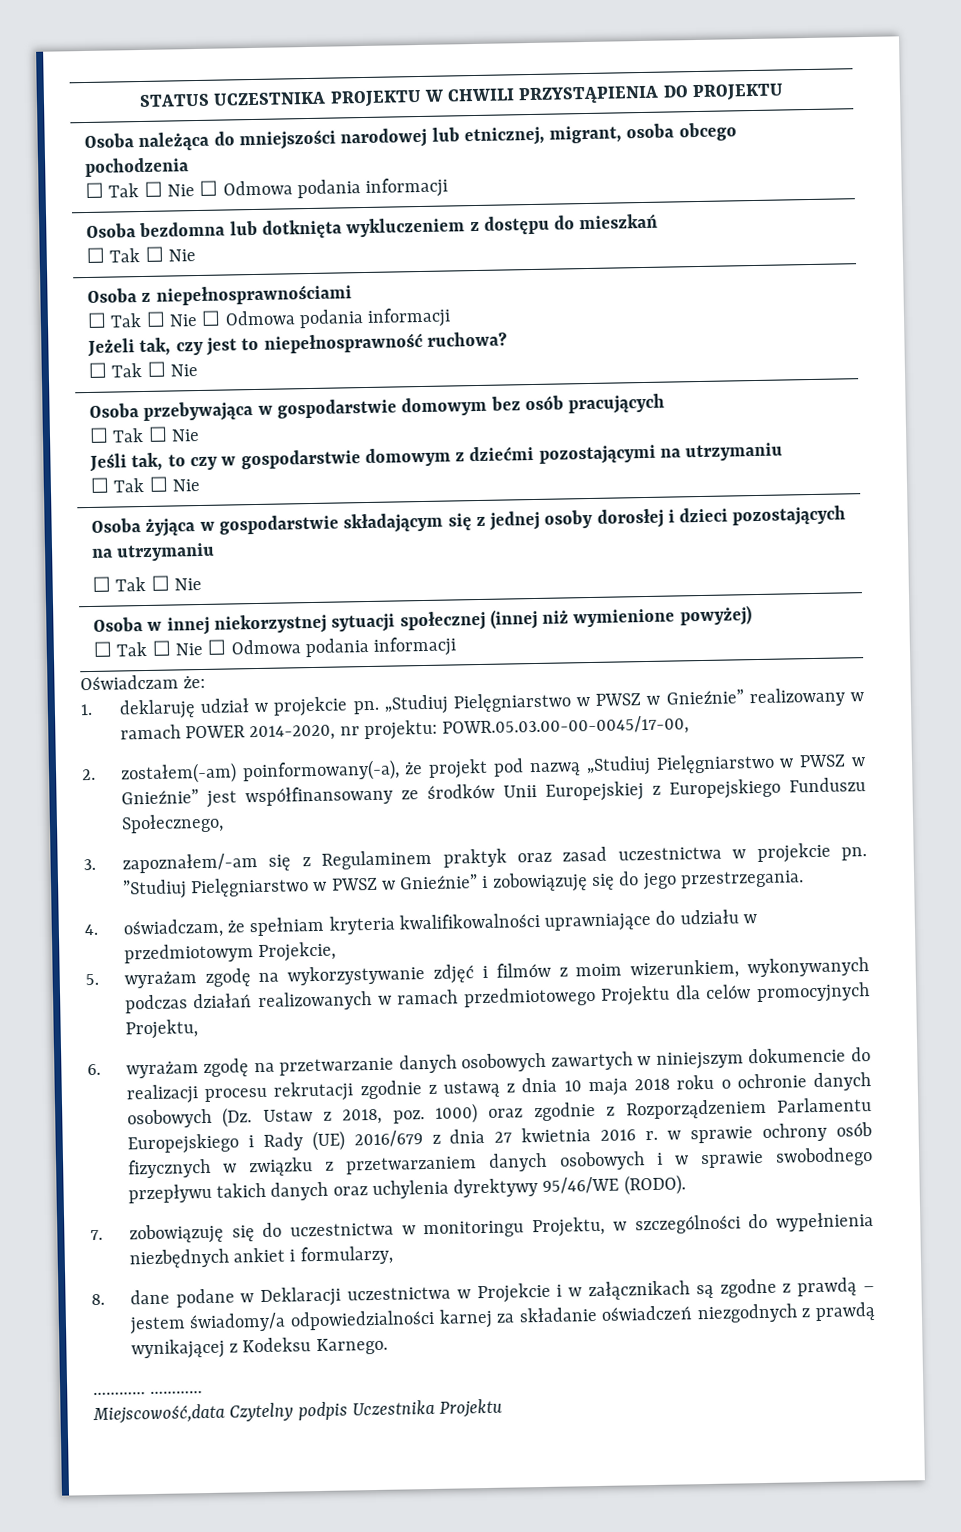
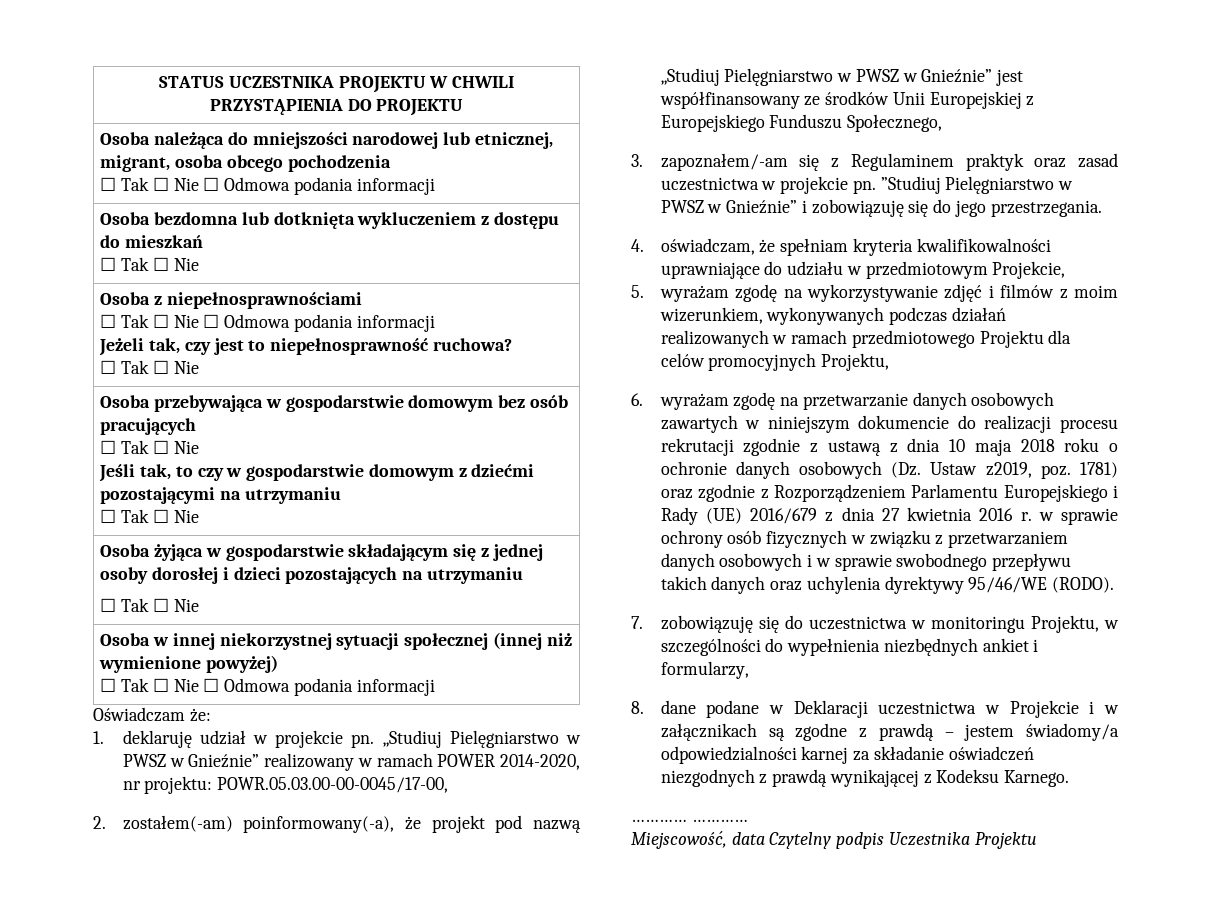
[322,1103,479,1125] z 2018, poz. 1000) -> [985,462,1118,479] z2019, poz. 1781)
[92,1403,225,1425] Miejscowość,data -> [631,831,765,849] Miejscowość, data

